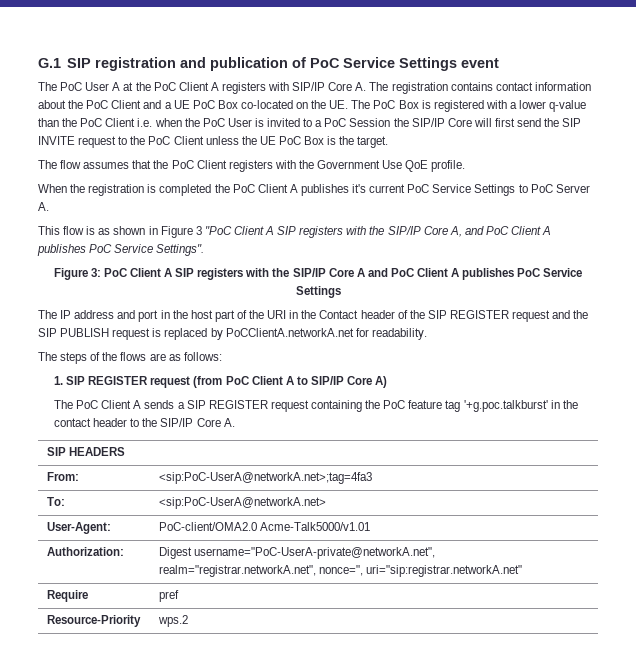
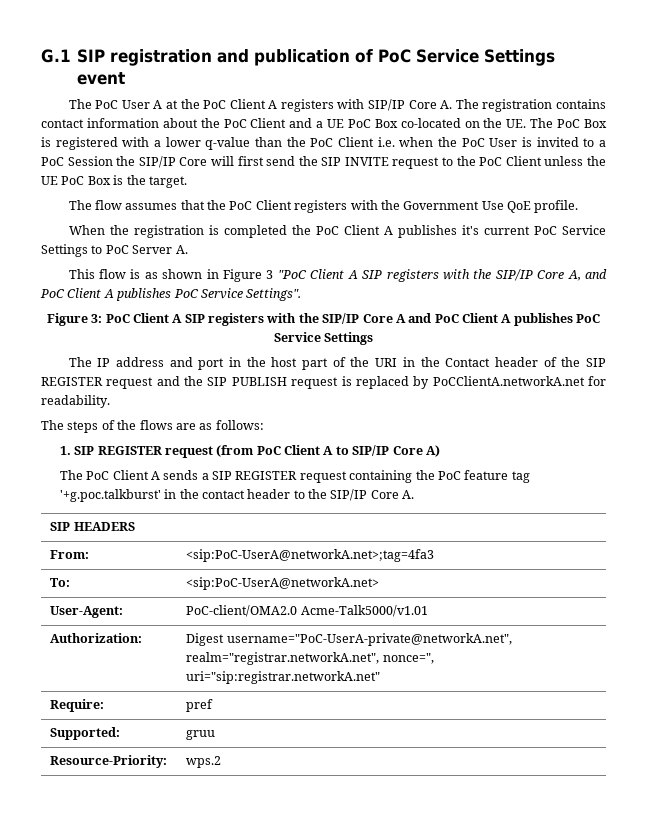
[47,590,89,602] Require -> [50,699,105,712] Require:
[47,615,142,627] Resource-Priority -> [50,727,121,740] [186,730,216,740] [50,755,168,768] Supported: | gruu // Resource-Priority:

